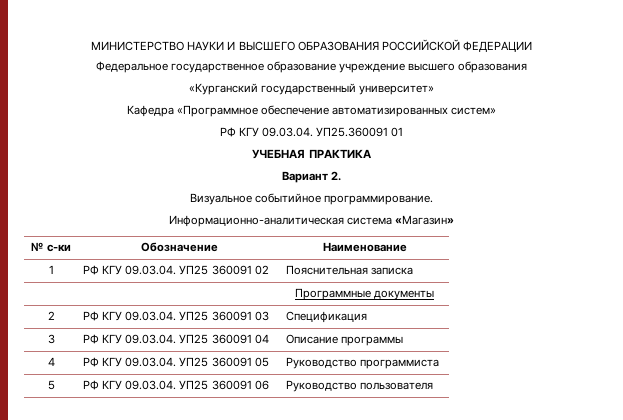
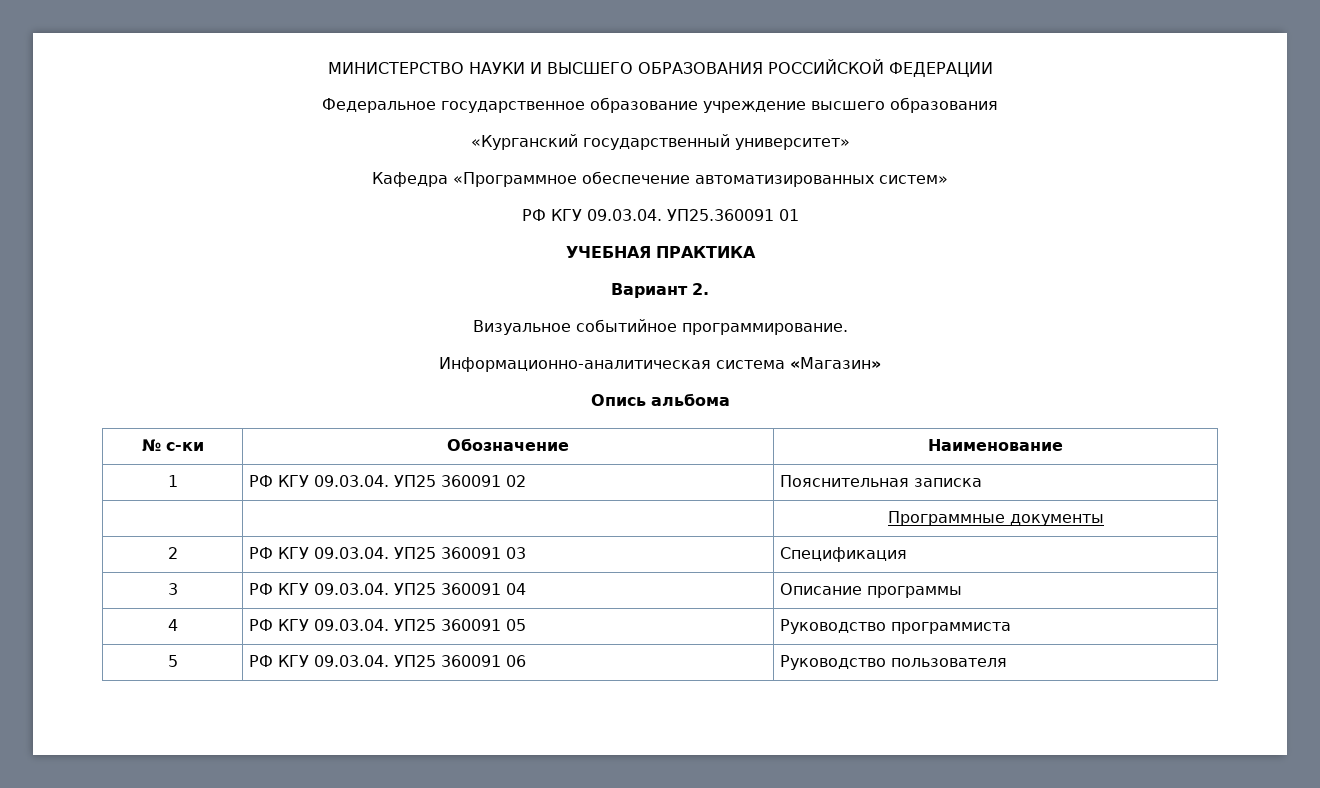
(455, 220) none -> [590,393,730,406] // Опись альбома

